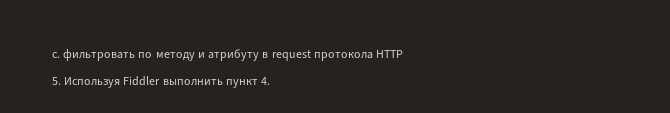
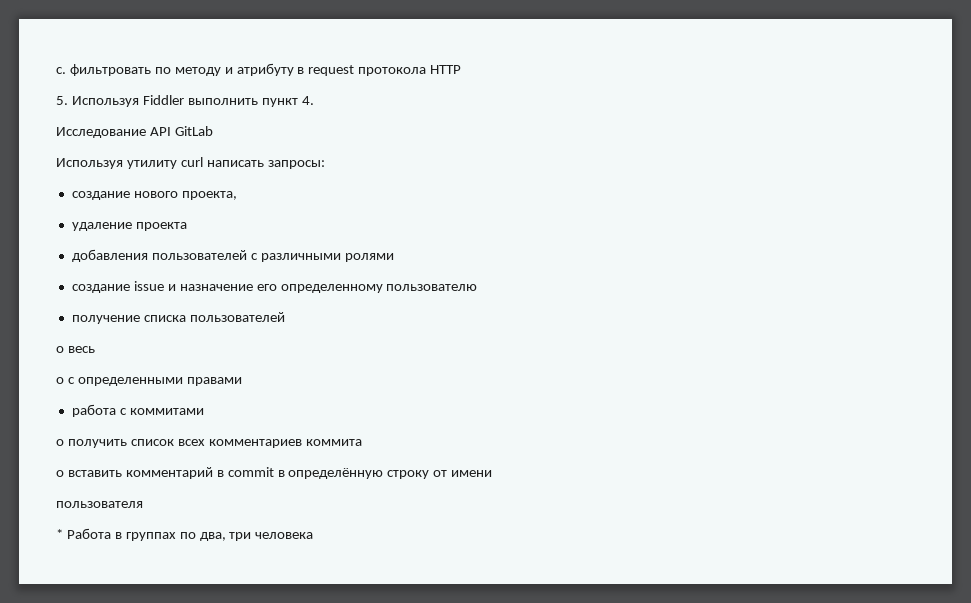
(271, 81) none -> [56,126,213,138] [56,157,325,169] [71,191,237,200] [71,222,187,231] [71,249,394,262] [71,281,478,293] [71,312,285,324] [56,346,95,353] [56,377,242,386] [71,404,204,417] [56,439,362,448] [56,467,493,479] [56,501,143,508] [56,528,314,541] // Исследование API GitLab // Используя утилиту curl написать запросы: // создание нового проекта, // удаление проекта // добавления пользователей с различными ролями // создание issue и назначение его определенному пользователю // получение списка пользователей // o весь // o с определенными правами // работа с коммитами // o получить список всех комментариев коммита // o вставить комментарий в commit в определённую строку от имени // пользователя // * Работа в группах по два, три человека

